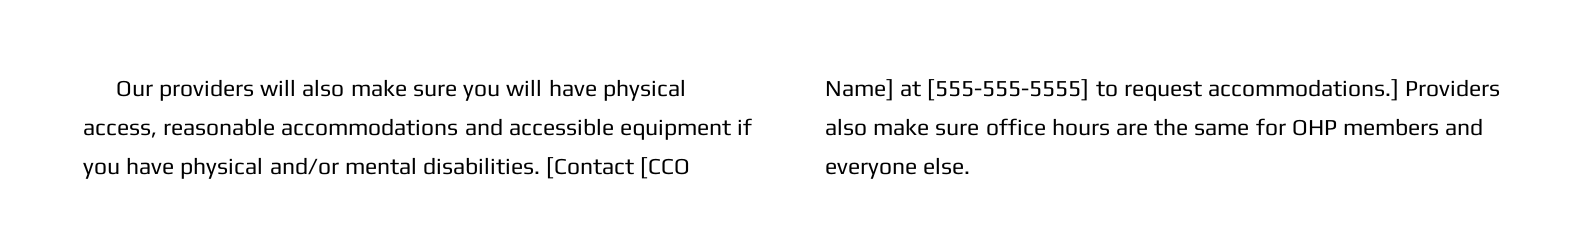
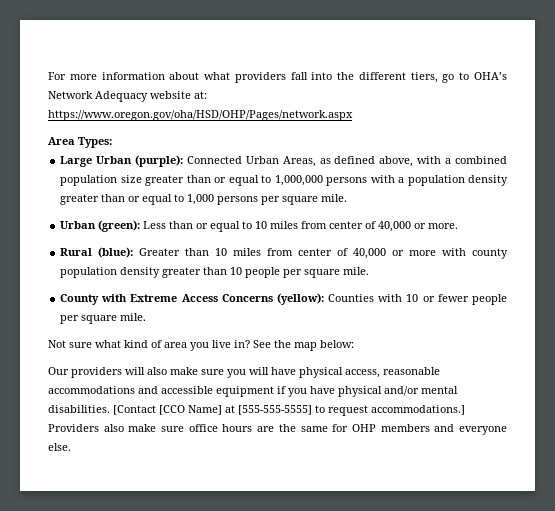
(115, 88) none -> [48,72,508,83] [48,91,207,102] [48,110,353,121] [48,137,112,148] [60,155,507,167] [60,175,509,186] [60,194,348,205] [60,220,459,232] [60,247,508,259] [60,267,370,278] [60,293,507,305] [60,313,147,324] [48,340,354,351] For more information about what providers fall into the different tiers, go to OHA’s Network Adequacy website at: https://www.oregon.gov/oha/HSD/OHP/Pages/network.aspx // Area Types: // Large Urban (purple): Connected Urban Areas, as defined above, with a combined population size greater than or equal to 1,000,000 persons with a population density greater than or equal to 1,000 persons per square mile. // Urban (green): Less than or equal to 10 miles from center of 40,000 or more. // Rural (blue): Greater than 10 miles from center of 40,000 or more with county population density greater than 10 people per square mile. // County with Extreme Access Concerns (yellow): Counties with 10 or fewer people per square mile. // Not sure what kind of area you live in? See the map below: //

